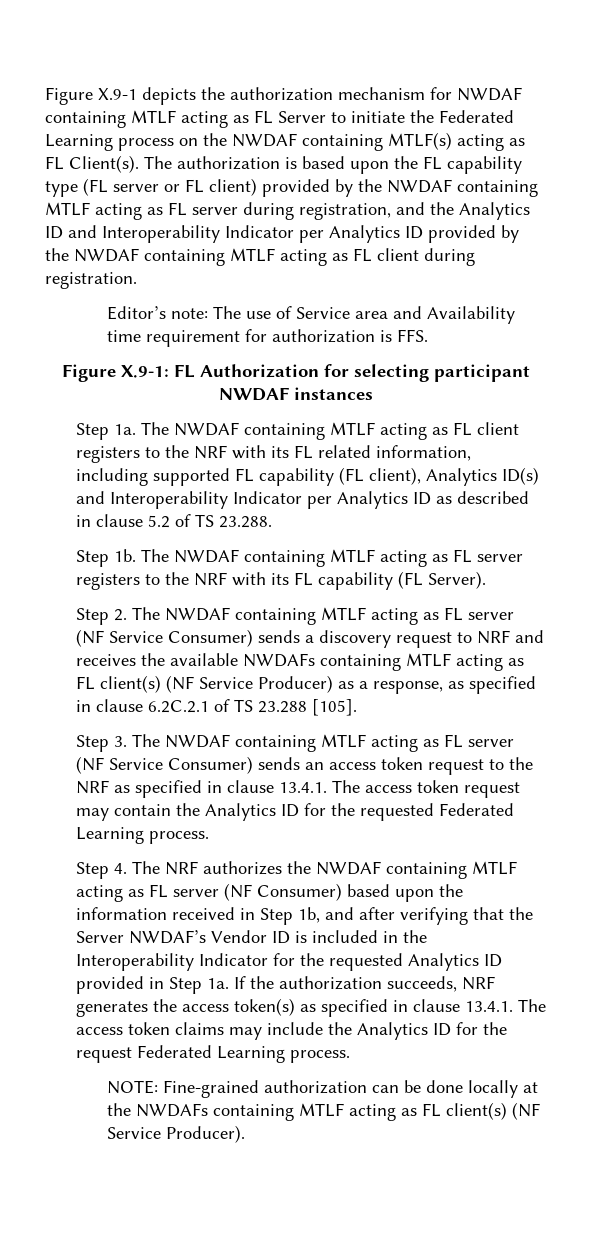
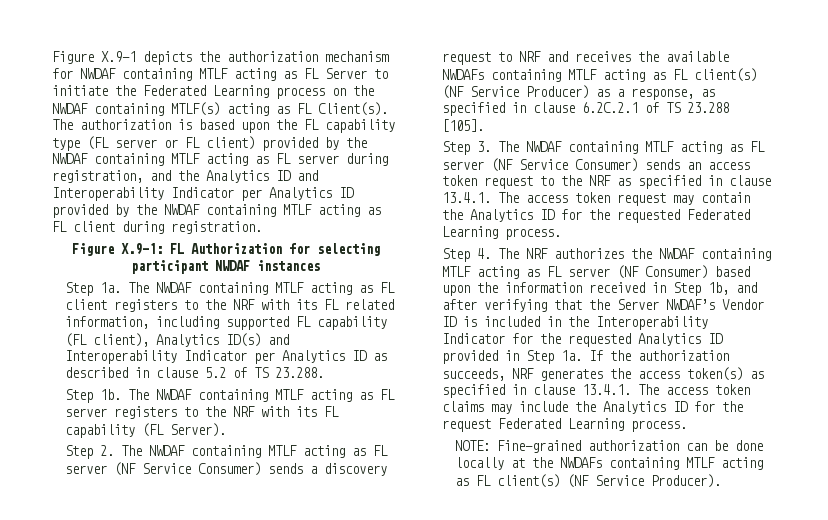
[106,306,515,324] [106,329,428,347] // Editor’s note: The use of Service area and Availability time requirement for authorization is FFS. -> (262, 227) none

